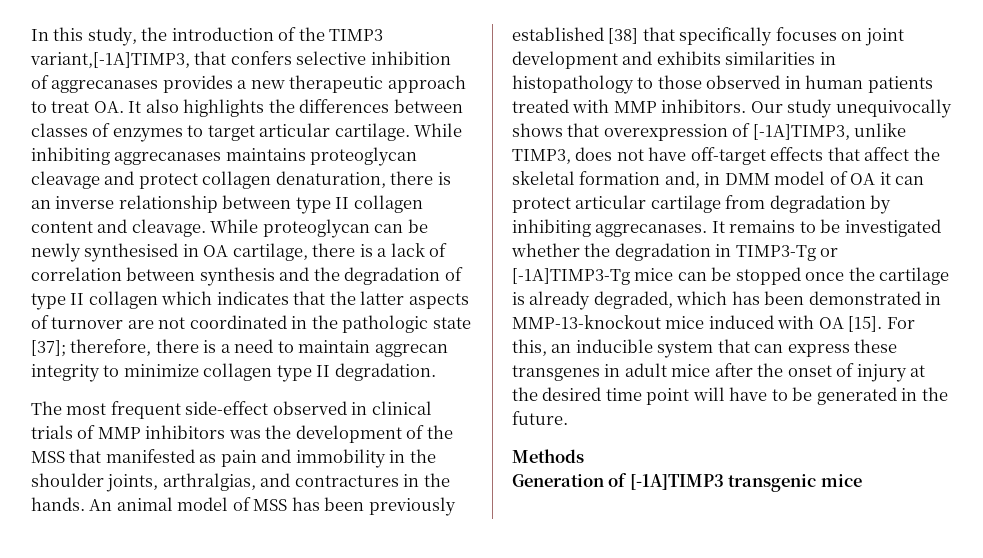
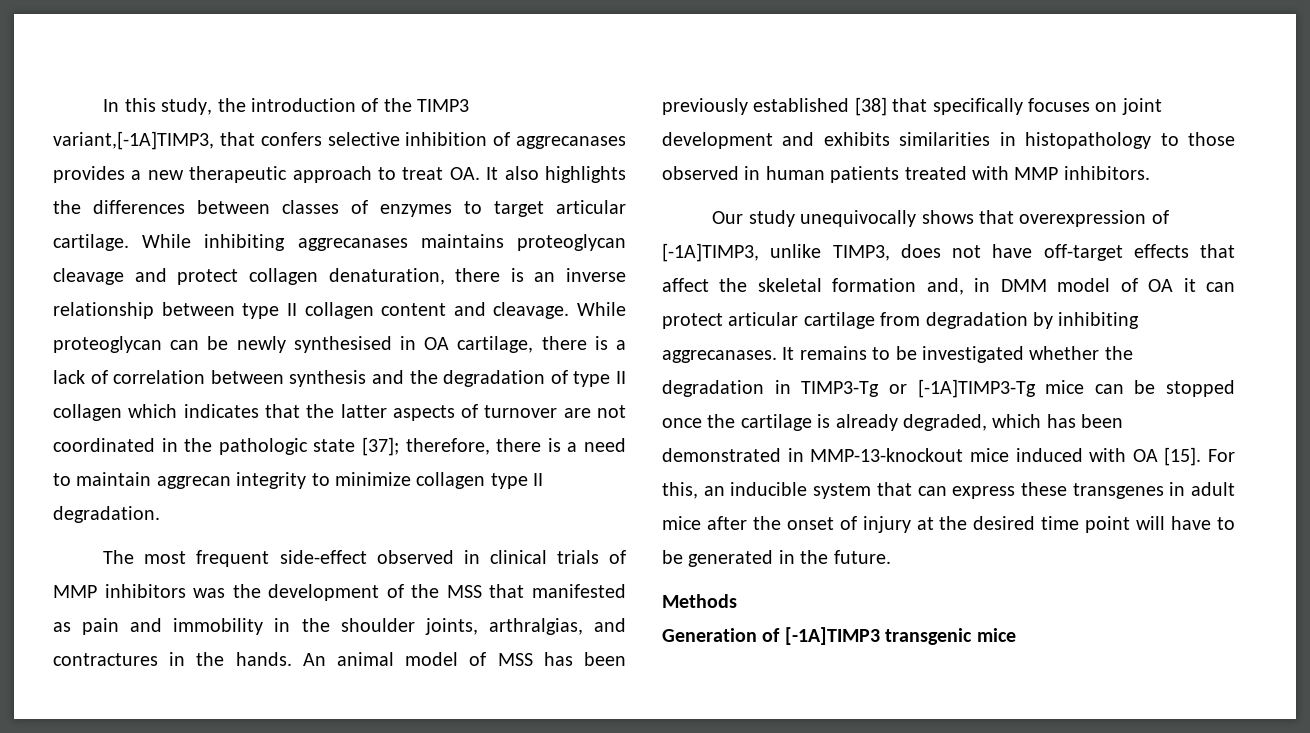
(747, 106) none -> (1150, 173) //

